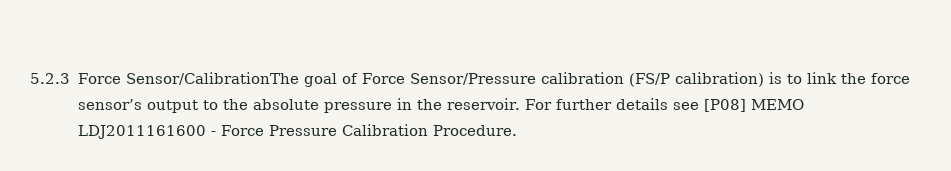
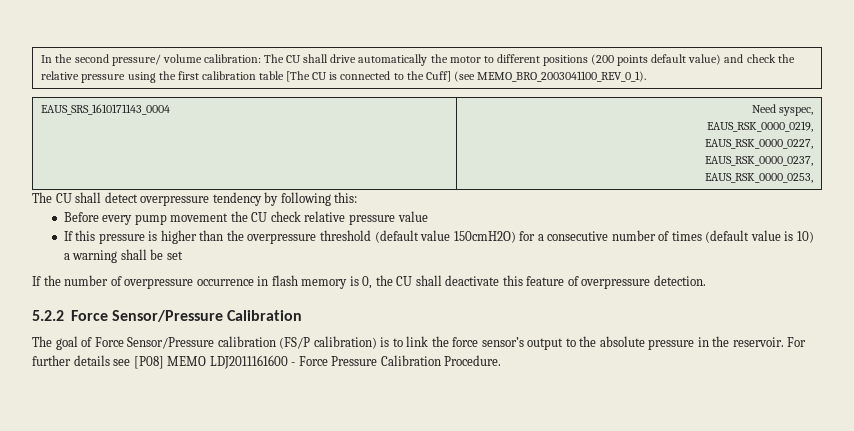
[30,72,299,85] 5.2.3 Force Sensor/CalibrationThe -> [41,54,795,66] [41,71,646,83] [41,104,171,115] [751,104,813,116] [706,121,813,132] [704,139,813,149] [704,156,813,166] [704,173,813,183] [32,192,358,206] [63,211,428,225] [63,230,814,244] [63,249,183,263] [32,275,706,289] [32,310,303,322] [32,336,52,347] In the second pressure/ volume calibration: The CU shall drive automatically the motor to different positions (200 points default value) and check the relative pressure using the first calibration table [The CU is connected to the Cuff] (see MEMO_BRO_2003041100_REV_0_1). // EAUS_SRS_1610171143_0004 | Need syspec, // EAUS_RSK_0000_0219, // EAUS_RSK_0000_0227, // EAUS_RSK_0000_0237, // EAUS_RSK_0000_0253, // The CU shall detect overpressure tendency by following this: // Before every pump movement the CU check relative pressure value // If this pressure is higher than the overpressure threshold (default value 150cmH2O) for a consecutive number of times (default value is 10) a warning shall be set // If the number of overpressure occurrence in flash memory is 0, the CU shall deactivate this feature of overpressure detection. // 5.2.2 Force Sensor/Pressure Calibration // The

